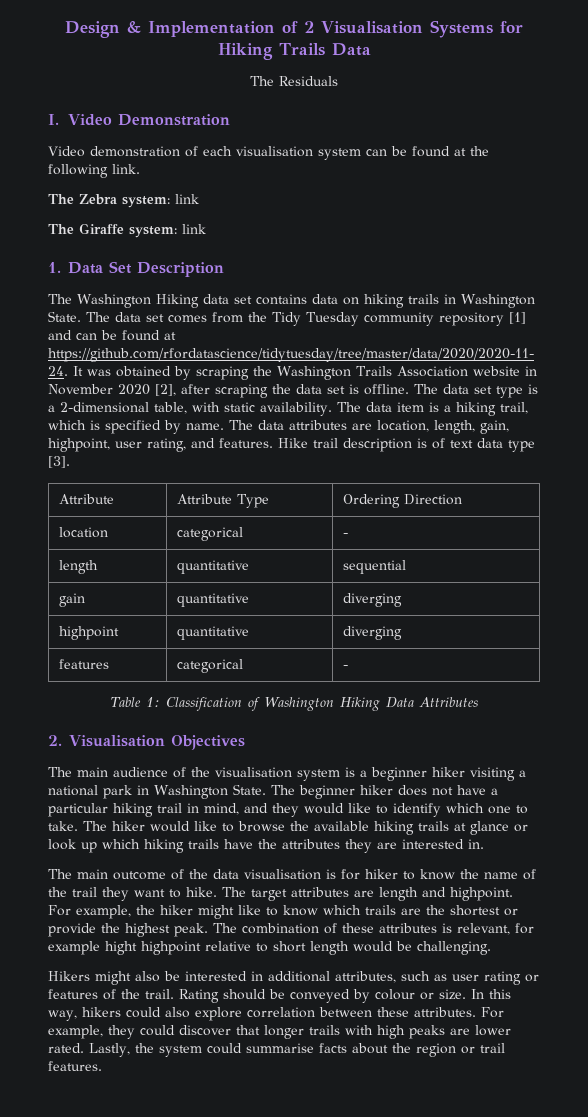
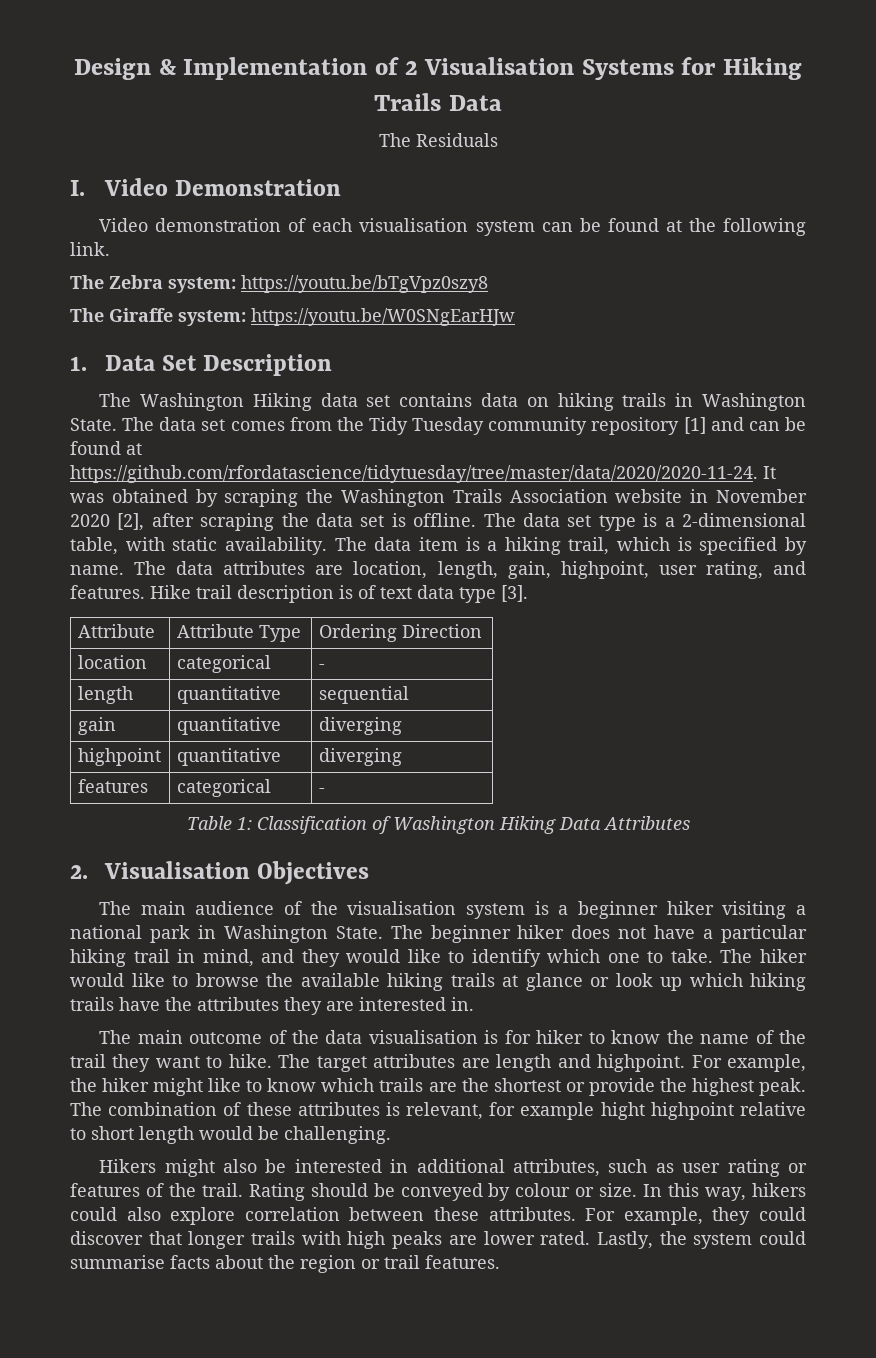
[175,194,199,204] link -> [241,275,488,293] https://youtu.be/bTgVpz0szy8
[182,224,206,234] link -> [251,308,515,326] https://youtu.be/W0SNgEarHJw

